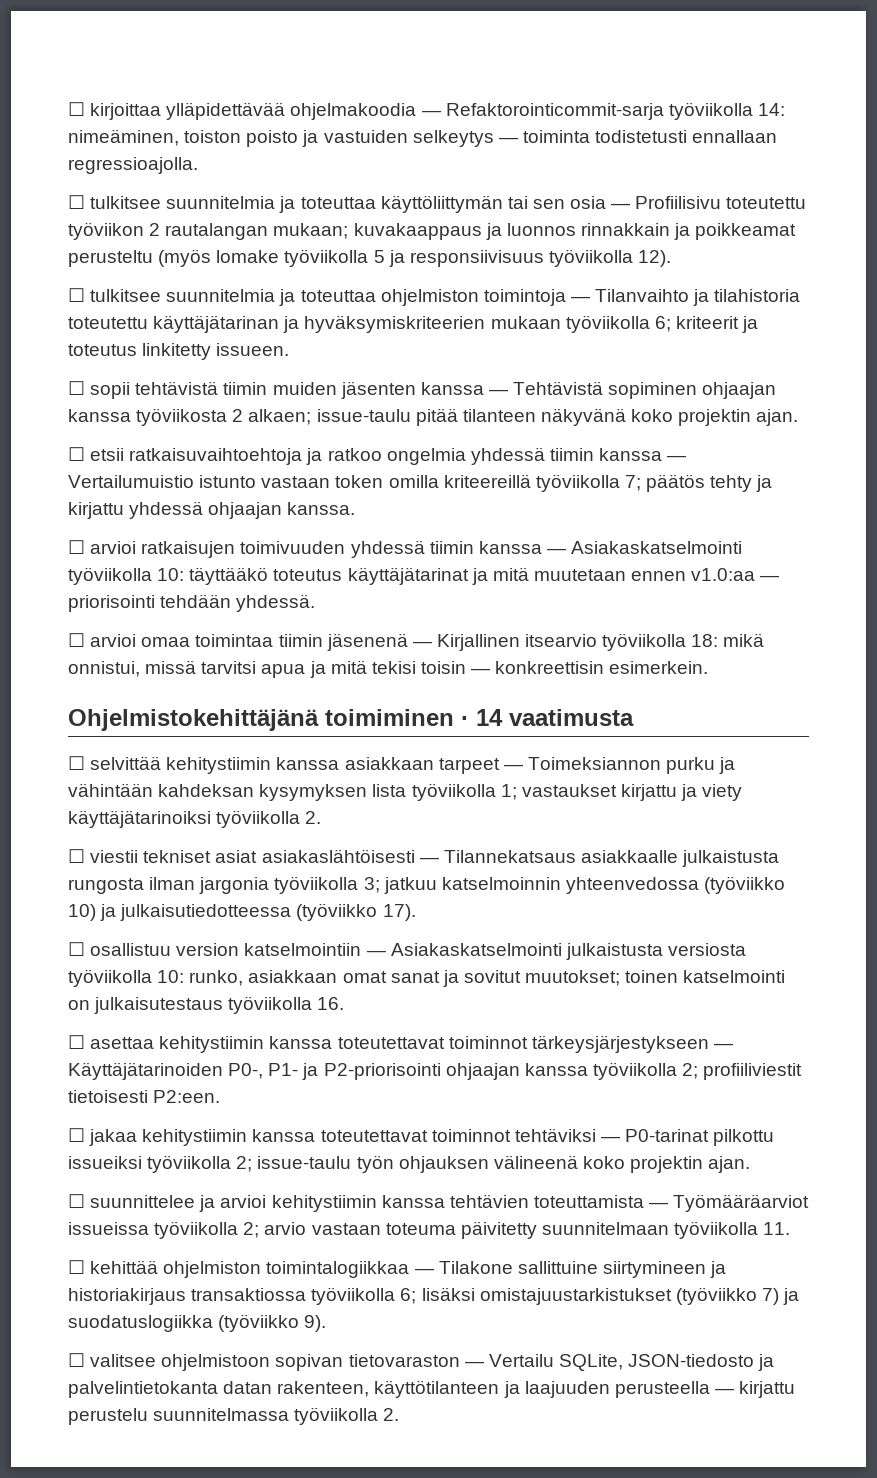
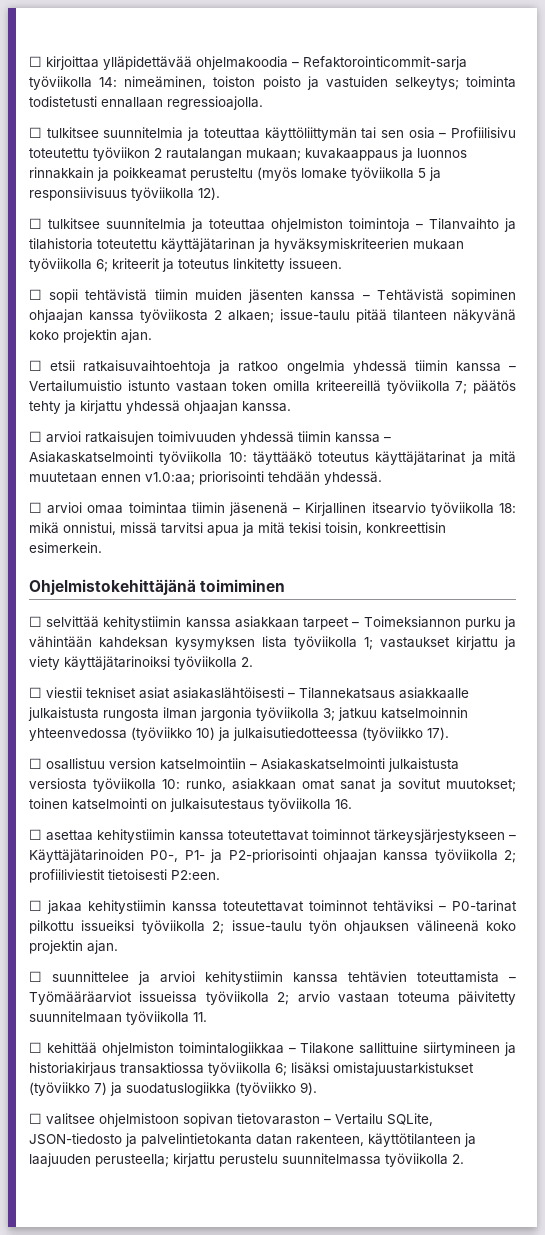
[421,110,441,116] — -> [292,62,299,67] –
[412,130,518,147] selkeytys — -> [394,77,459,90] selkeytys;
[611,203,631,209] — -> [439,133,447,138] –
[570,296,590,302] — -> [416,224,423,229] –
[488,389,508,395] — -> [362,295,370,300] –
[667,455,687,461] — -> [508,366,516,371] –
[546,548,566,554] — -> [384,437,391,442] –
[691,568,780,581] v1.0:aa — -> [145,472,195,485] v1.0:aa;
[412,641,432,647] — -> [293,508,301,513] –
[420,661,491,674] toisin — -> [325,522,362,535] toisin,
[461,709,634,726] · 14 vaatimusta -> (286, 585) none
[503,764,523,770] — -> [352,622,360,627] –
[419,857,439,863] — -> [288,693,295,698] –
[366,950,386,956] — -> [250,764,257,769] –
[713,1043,733,1049] — -> [509,835,516,840] –
[600,1136,620,1142] — -> [439,906,446,911] –
[649,1202,669,1208] — -> [509,977,516,982] –
[414,1268,434,1274] — -> [288,1048,296,1053] –
[464,1361,484,1367] — -> [324,1119,331,1124] –
[614,1381,734,1398] perusteella — -> [95,1154,169,1167] perusteella;

